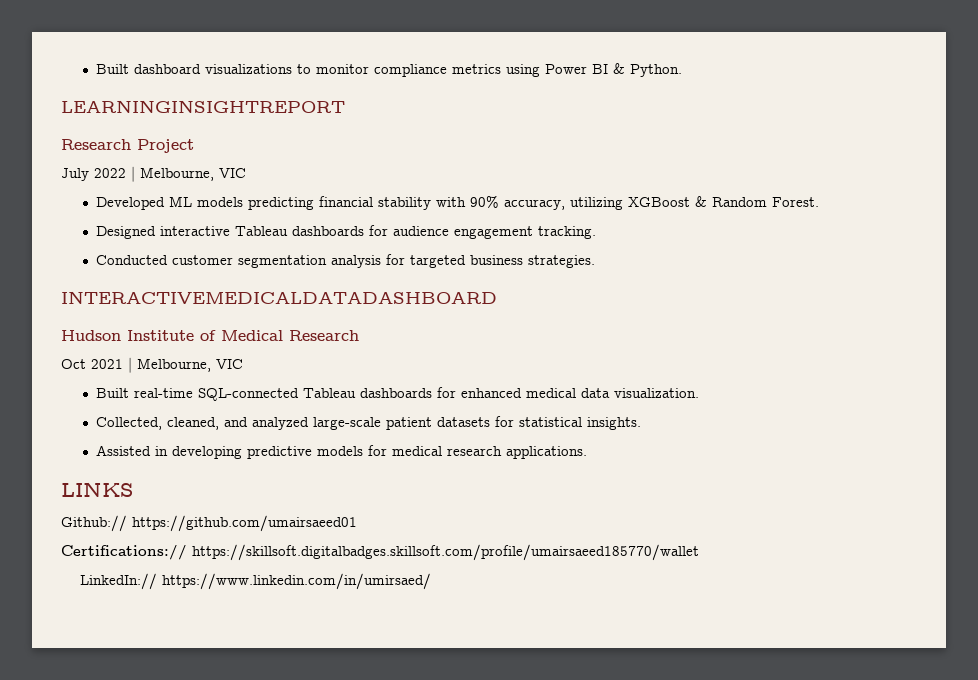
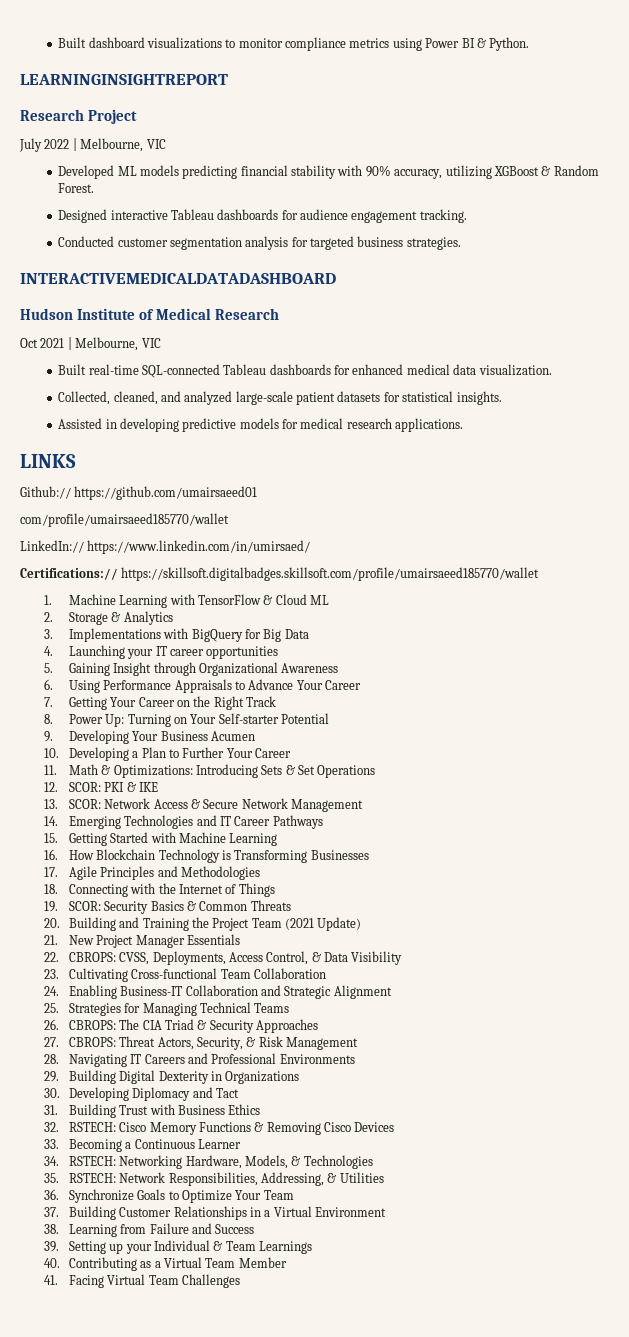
(357, 523) none -> [20,513,229,527] [20,540,311,554] // com/profile/umairsaeed185770/wallet // LinkedIn:// https://www.linkedin.com/in/umirsaed/
[80,573,432,590] LinkedIn:// https://www.linkedin.com/in/umirsaed/ -> [44,594,330,608] [44,611,173,625] [44,628,309,642] [44,645,279,659] [44,662,339,676] [44,679,362,693] [44,696,277,710] [44,713,330,727] [44,730,255,744] [44,747,292,761] [44,764,376,778] [44,782,158,792] [44,798,364,812] [44,815,323,829] [44,832,278,846] [44,849,369,863] [44,866,260,880] [44,883,275,897] [44,900,291,914] [44,917,362,931] [44,934,240,948] [44,951,403,965] [44,968,326,982] [44,985,392,999] [44,1002,290,1016] [44,1019,319,1033] [44,1036,359,1050] [44,1053,355,1067] [44,1070,300,1084] [44,1087,239,1101] [44,1104,261,1118] [44,1122,395,1135] [44,1139,241,1152] [44,1155,373,1169] [44,1172,384,1186] [44,1189,294,1203] [44,1206,387,1220] [44,1223,255,1237] [44,1240,313,1254] [44,1257,287,1271] [44,1274,240,1288] 1. Machine Learning with TensorFlow & Cloud ML // 2. Storage & Analytics // 3. Implementations with BigQuery for Big Data // 4. Launching your IT career opportunities // 5. Gaining Insight through Organizational Awareness // 6. Using Performance Appraisals to Advance Your Career // 7. Getting Your Career on the Right Track // 8. Power Up: Turning on Your Self-starter Potential // 9. Developing Your Business Acumen // 10. Developing a Plan to Further Your Career // 11. Math & Optimizations: Introducing Sets & Set Operations // 12. SCOR: PKI & IKE // 13. SCOR: Network Access & Secure Network Management // 14. Emerging Technologies and IT Career Pathways // 15. Getting Started with Machine Learning // 16. How Blockchain Technology is Transforming Businesses // 17. Agile Principles and Methodologies // 18. Connecting with the Internet of Things // 19. SCOR: Security Basics & Common Threats // 20. Building and Training the Project Team (2021 Update) // 21. New Project Manager Essentials // 22. CBROPS: CVSS, Deployments, Access Control, & Data Visibility // 23. Cultivating Cross-functional Team Collaboration // 24. Enabling Business-IT Collaboration and Strategic Alignment // 25. Strategies for Managing Technical Teams // 26. CBROPS: The CIA Triad & Security Approaches // 27. CBROPS: Threat Actors, Security, & Risk Management // 28. Navigating IT Careers and Professional Environments // 29. Building Digital Dexterity in Organizations // 30. Developing Diplomacy and Tact // 31. Building Trust with Business Ethics // 32. RSTECH: Cisco Memory Functions & Removing Cisco Devices // 33. Becoming a Continuous Learner // 34. RSTECH: Networking Hardware, Models, & Technologies // 35. RSTECH: Network Responsibilities, Addressing, & Utilities // 36. Synchronize Goals to Optimize Your Team // 37. Building Customer Relationships in a Virtual Environment // 38. Learning from Failure and Success // 39. Setting up your Individual & Team Learnings // 40. Contributing as a Virtual Team Member // 41. Facing Virtual Team Challenges

